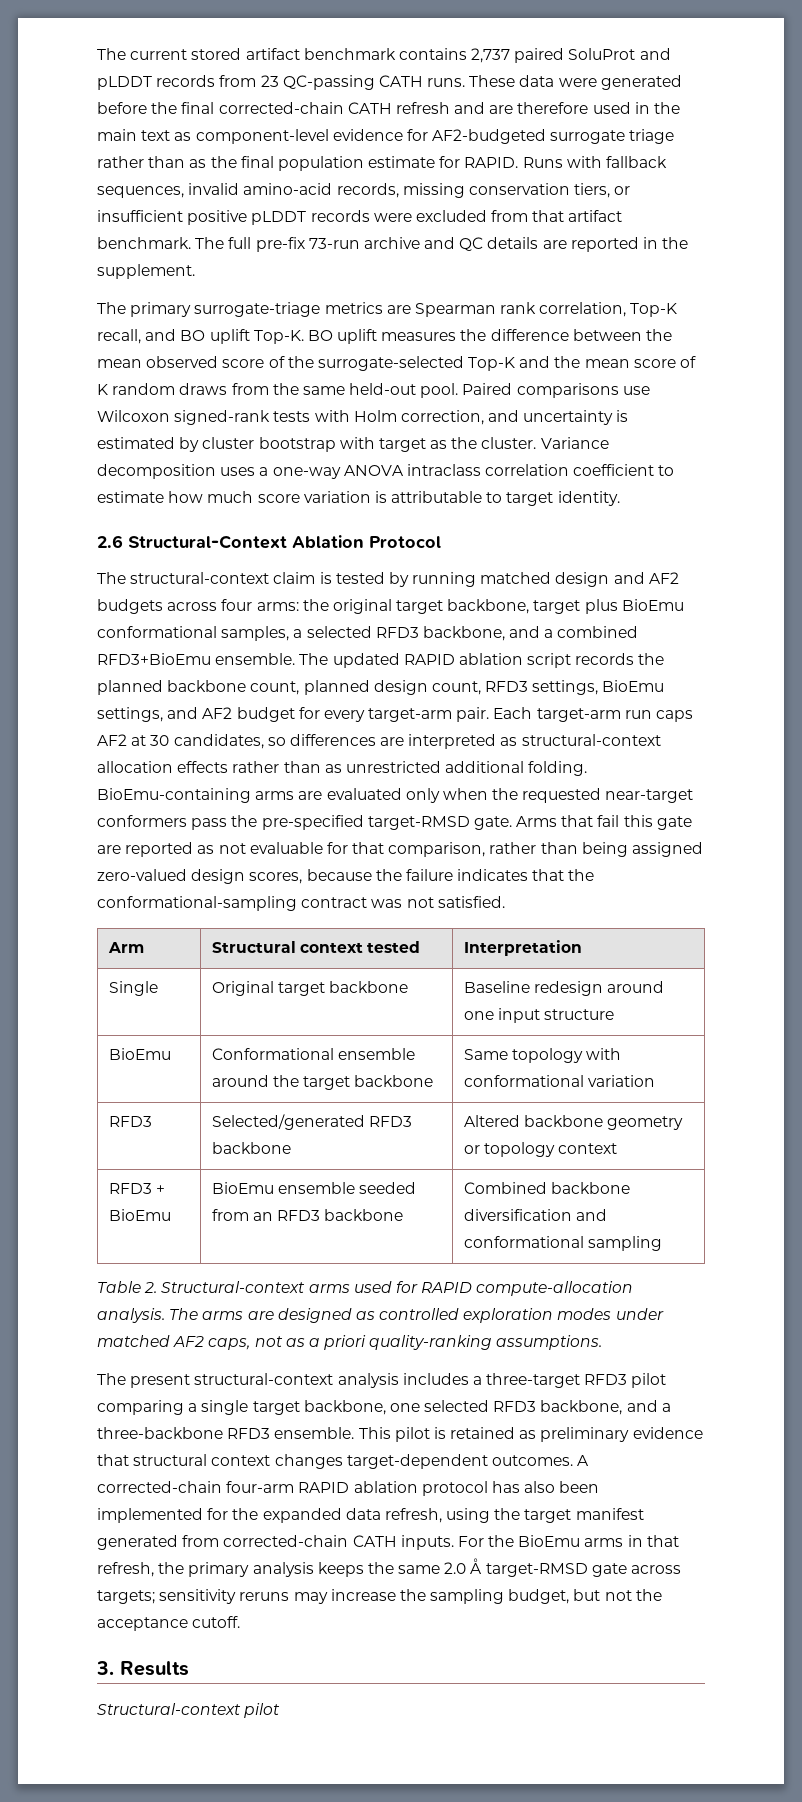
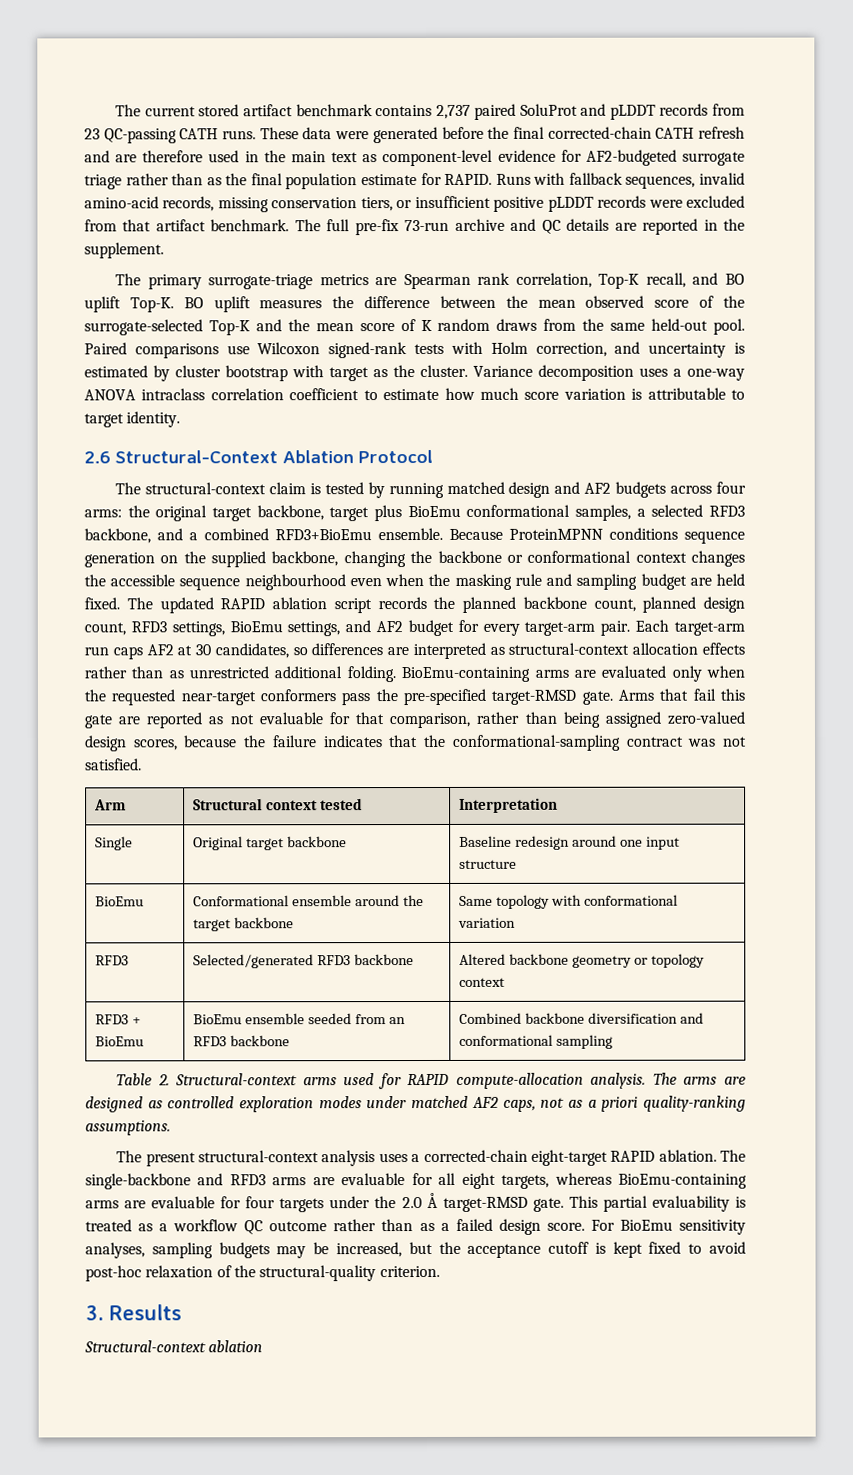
(296, 659) none -> [449,527,745,544] [84,550,745,568] [84,573,746,591] [84,597,120,610] Because ProteinMPNN conditions sequence generation on the supplied backbone, changing the backbone or conformational context changes the accessible sequence neighbourhood even when the masking rule and sampling budget are held fixed.
[402,1373,667,1388] [97,1400,671,1415] [97,1427,703,1442] [97,1454,590,1469] [97,1481,600,1496] [97,1508,644,1523] [97,1535,679,1550] [97,1558,682,1577] [97,1589,662,1604] [97,1616,241,1631] includes a three-target RFD3 pilot comparing a single target backbone, one selected RFD3 backbone, and a three-backbone RFD3 ensemble. This pilot is retained as preliminary evidence that structural context changes target-dependent outcomes. A corrected-chain four-arm RAPID ablation protocol has also been implemented for the expanded data refresh, using the target manifest generated from corrected-chain CATH inputs. For the BioEmu arms in that refresh, the primary analysis keeps the same 2.0 Å target-RMSD gate across targets; sensitivity reruns may increase the sampling budget, but not the acceptance cutoff. -> [378,1149,747,1166] [85,1172,747,1190] [85,1192,747,1213] [85,1218,746,1235] [85,1241,747,1259] [85,1265,440,1282] uses a corrected-chain eight-target RAPID ablation. The single-backbone and RFD3 arms are evaluable for all eight targets, whereas BioEmu-containing arms are evaluable for four targets under the 2.0 Å target-RMSD gate. This partial evaluability is treated as a workflow QC outcome rather than as a failed design score. For BioEmu sensitivity analyses, sampling budgets may be increased, but the acceptance cutoff is kept fixed to avoid post-hoc relaxation of the structural-quality criterion.
[244,1703,281,1718] pilot -> [208,1340,264,1353] ablation

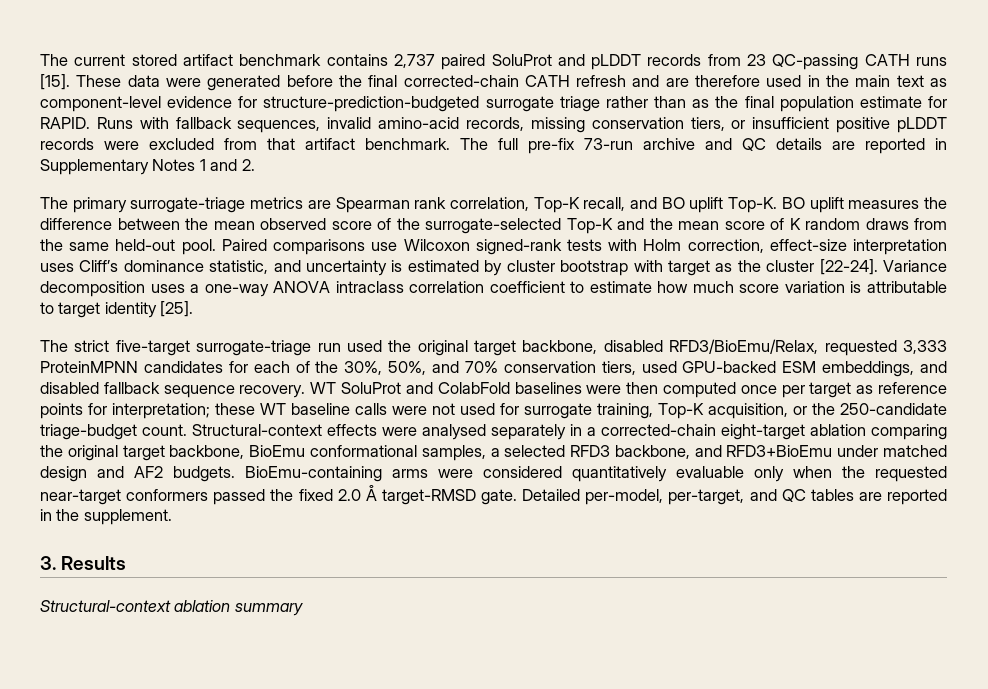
[222,130,257,140] runs. -> [916,57,947,66] [40,74,70,90] runs [15].
[585,149,677,166] AF2-budgeted -> [263,96,480,112] structure-prediction-budgeted
[723,218,746,231] [84,242,164,259] the supplement. -> [40,159,255,175] Supplementary Notes 1 and 2.
(607, 349) none -> [769,239,947,255] [40,260,269,274] effect-size interpretation uses Cliff’s dominance statistic,
[420,364,468,378] cluster. -> [766,259,878,275] cluster [22-24].
[126,411,181,428] [84,449,433,464] [115,481,747,499] [84,505,402,522] identity. // 2.6 Structural-Context Ablation Protocol // The structural-context claim is tested by running matched design and AF2 budgets across four arms: the original target backbone, target plus -> [104,301,194,318] [40,339,948,356] [40,361,947,377] [40,382,947,398] [40,403,947,419] [40,424,947,440] [40,445,245,461] identity [25]. // The strict five-target surrogate-triage run used the original target backbone, disabled RFD3/BioEmu/Relax, requested 3,333 ProteinMPNN candidates for each of the 30%, 50%, and 70% conservation tiers, used GPU-backed ESM embeddings, and disabled fallback sequence recovery. WT SoluProt and ColabFold baselines were then computed once per target as reference points for interpretation; these WT baseline calls were not used for surrogate training, Top-K acquisition, or the 250-candidate triage-budget count. Structural-context effects were analysed separately in a corrected-chain eight-target ablation comparing the original target backbone,
[189,527,745,544] [84,550,745,568] [84,573,746,591] [84,596,745,614] [84,619,745,637] [84,642,745,660] [84,665,667,683] a combined RFD3+BioEmu ensemble. Because ProteinMPNN conditions sequence generation on the supplied backbone, changing the backbone or conformational context changes the accessible sequence neighbourhood even when the masking rule and sampling budget are held fixed. The updated RAPID ablation script records the planned backbone count, planned design count, RFD3 settings, BioEmu settings, and AF2 budget for every target-arm pair. Each target-arm run caps AF2 at 30 candidates, so differences are interpreted as structural-context allocation effects rather than as unrestricted additional folding. BioEmu-containing arms are evaluated -> [726,445,948,457] [40,466,744,482] RFD3+BioEmu under matched design and AF2 budgets. BioEmu-containing arms were considered quantitatively evaluable
[341,688,746,706] [84,711,745,729] [84,734,748,752] [85,758,142,771] [94,799,128,811] [193,798,363,811] [459,797,559,813] [95,836,134,851] [193,836,347,851] [459,835,680,850] [459,859,518,869] [95,896,145,907] [193,895,424,907] [193,917,294,932] [459,894,678,909] [458,917,517,928] [95,955,130,966] [193,954,414,969] [459,953,705,968] [459,977,506,987] [95,1014,141,1025] [95,1036,145,1047] [193,1013,406,1025] [193,1035,290,1047] [459,1012,704,1024] [459,1034,613,1049] [116,1072,746,1090] [85,1095,746,1113] [85,1120,171,1136] [116,1149,747,1167] [85,1172,747,1190] [85,1192,747,1213] [85,1218,746,1235] [85,1241,747,1259] [85,1265,440,1282] pass the pre-specified target-RMSD gate. Arms that fail this gate are reported as not evaluable for that comparison, rather than being assigned zero-valued design scores, because the failure indicates that the conformational-sampling contract was not satisfied. // Arm | Structural context tested | Interpretation // Single | Original target backbone | Baseline redesign around one input structure // BioEmu | Conformational ensemble around the target backbone | Same topology with conformational variation // RFD3 | Selected/generated RFD3 backbone | Altered backbone geometry or topology context // RFD3 + BioEmu | BioEmu ensemble seeded from an RFD3 backbone | Combined backbone diversification and conformational sampling // Table 2. Structural-context arms used for RAPID compute-allocation analysis. The arms are designed as controlled exploration modes under matched AF2 caps, not as a priori quality-ranking assumptions. // The present structural-context analysis uses a corrected-chain eight-target RAPID ablation. The single-backbone and RFD3 arms are evaluable for all eight targets, whereas BioEmu-containing arms are evaluable for four targets under the 2.0 Å target-RMSD gate. This partial evaluability is treated as a workflow QC outcome rather than as a failed design score. For BioEmu sensitivity analyses, sampling budgets may be increased, but the acceptance cutoff is kept fixed to avoid post-hoc relaxation of the structural-quality criterion. -> [213,485,947,505] [40,509,172,525] passed the fixed 2.0 Å target-RMSD gate. Detailed per-model, per-target, and QC tables are reported in the supplement.
(264, 1346) none -> [234,603,303,616] summary

